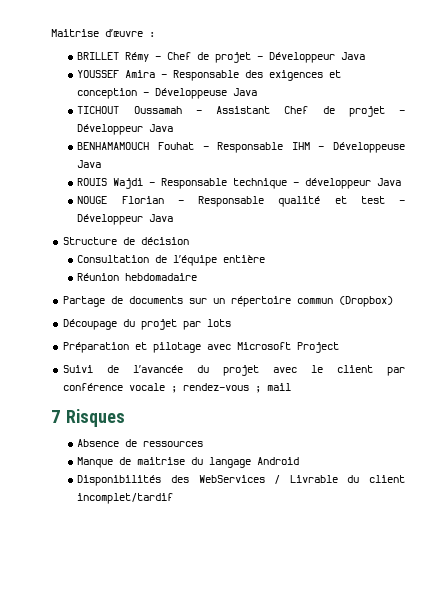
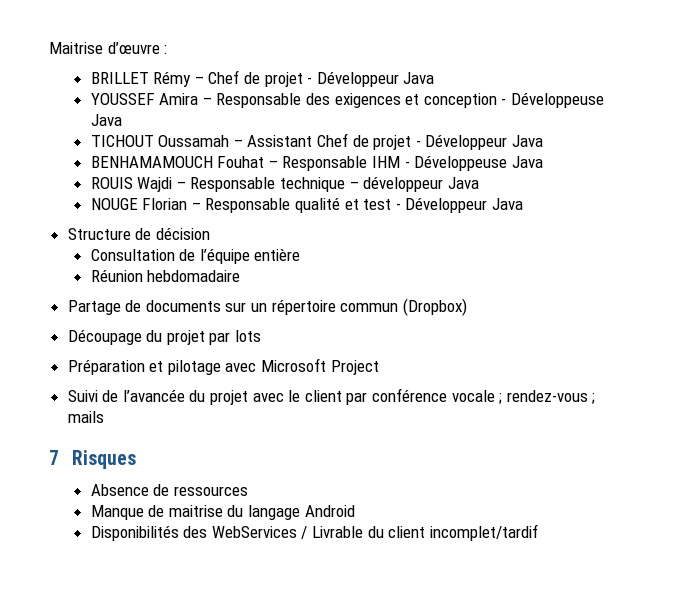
[266,383,291,391] mail -> [67,411,104,423] mails

